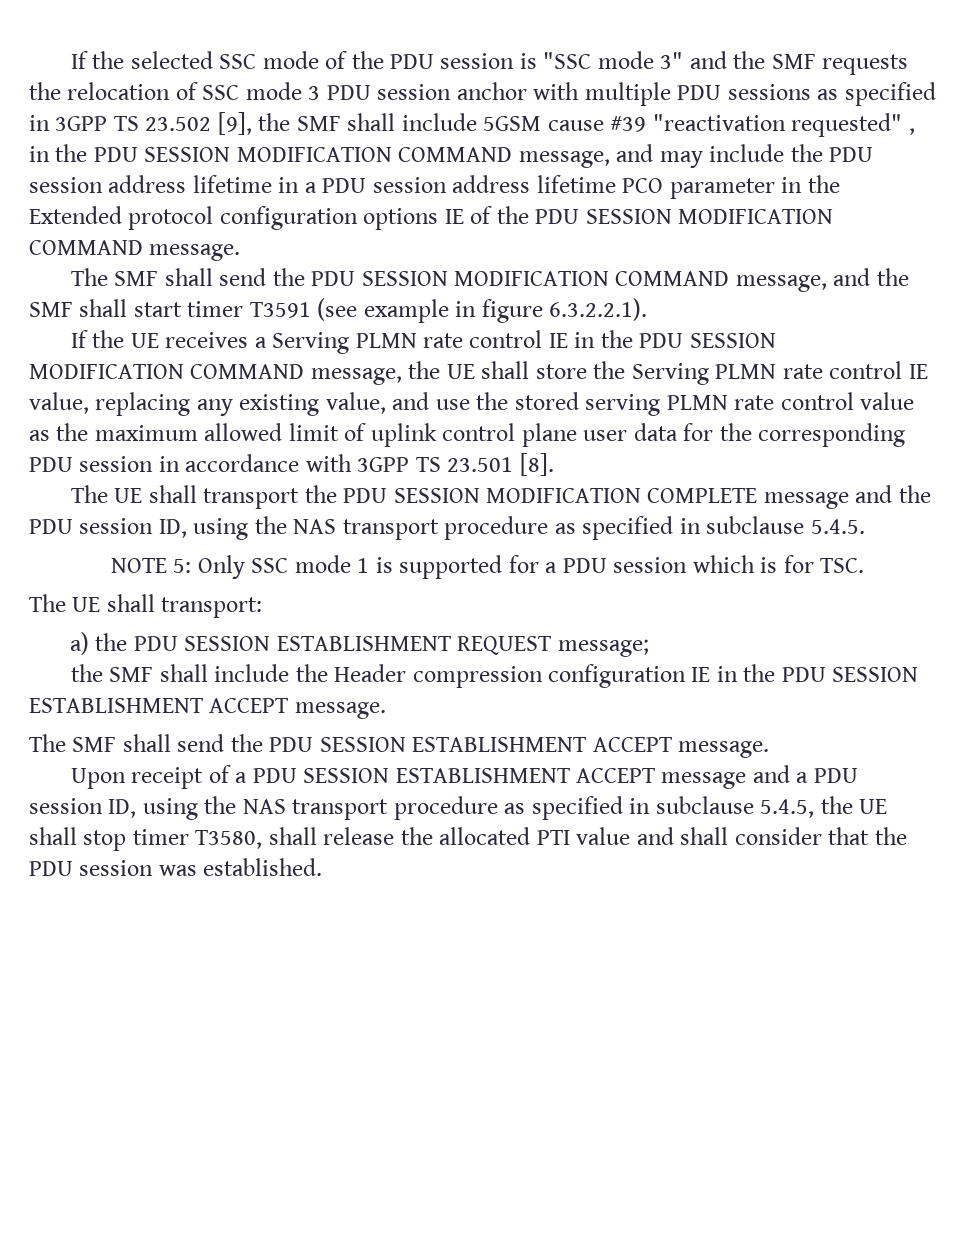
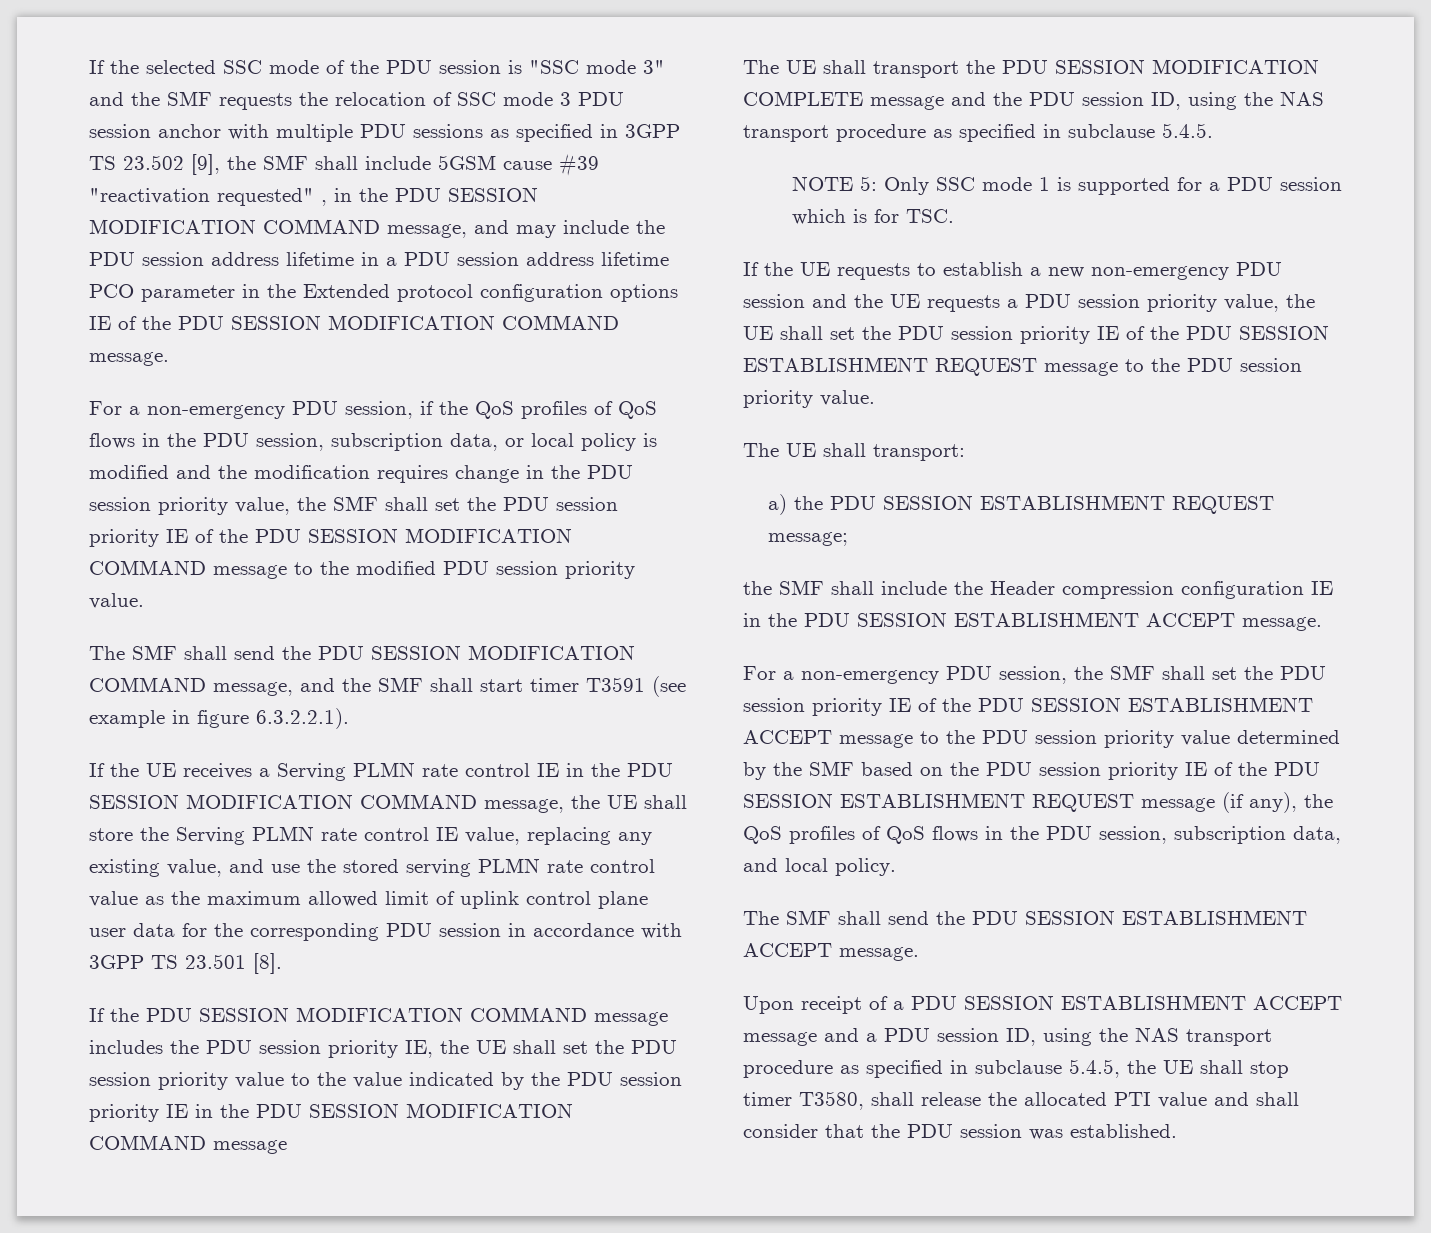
(241, 252) none -> [89,401,657,419] [89,433,657,451] [89,465,633,483] [89,496,618,515] [89,528,572,547] [89,560,635,579] [89,593,144,609] // For a non-emergency PDU session, if the QoS profiles of QoS flows in the PDU session, subscription data, or local policy is modified and the modification requires change in the PDU session priority value, the SMF shall set the PDU session priority IE of the PDU SESSION MODIFICATION COMMAND message to the modified PDU session priority value.
(554, 464) none -> [89,1007,668,1026] [89,1040,677,1058] [89,1072,682,1090] [89,1103,573,1122] [89,1135,287,1154] // If the PDU SESSION MODIFICATION COMMAND message includes the PDU session priority IE, the UE shall set the PDU session priority value to the value indicated by the PDU session priority IE in the PDU SESSION MODIFICATION COMMAND message
(865, 565) none -> [743,262,1282,280] [743,294,1315,312] [743,325,1329,344] [743,357,1302,376] [743,390,875,408] // If the UE requests to establish a new non-emergency PDU session and the UE requests a PDU session priority value, the UE shall set the PDU session priority IE of the PDU SESSION ESTABLISHMENT REQUEST message to the PDU session priority value.
(386, 710) none -> [743,665,1326,684] [743,697,1313,716] [743,730,1340,748] [743,761,1320,780] [743,792,1333,813] [743,826,1341,844] [743,858,896,876] // For a non-emergency PDU session, the SMF shall set the PDU session priority IE of the PDU SESSION ESTABLISHMENT ACCEPT message to the PDU session priority value determined by the SMF based on the PDU session priority IE of the PDU SESSION ESTABLISHMENT REQUEST message (if any), the QoS profiles of QoS flows in the PDU session, subscription data, and local policy.

